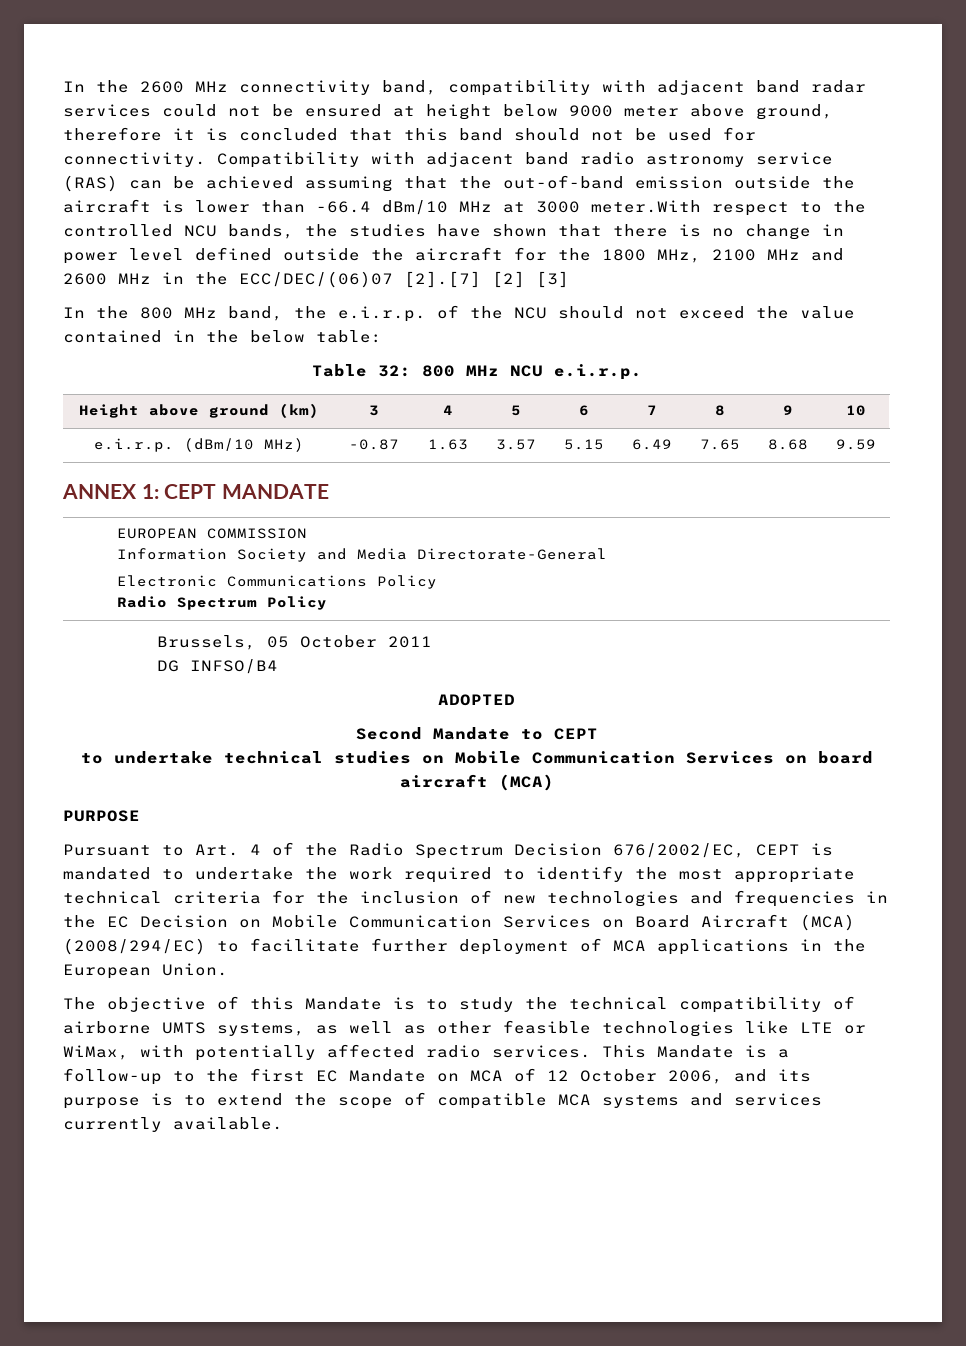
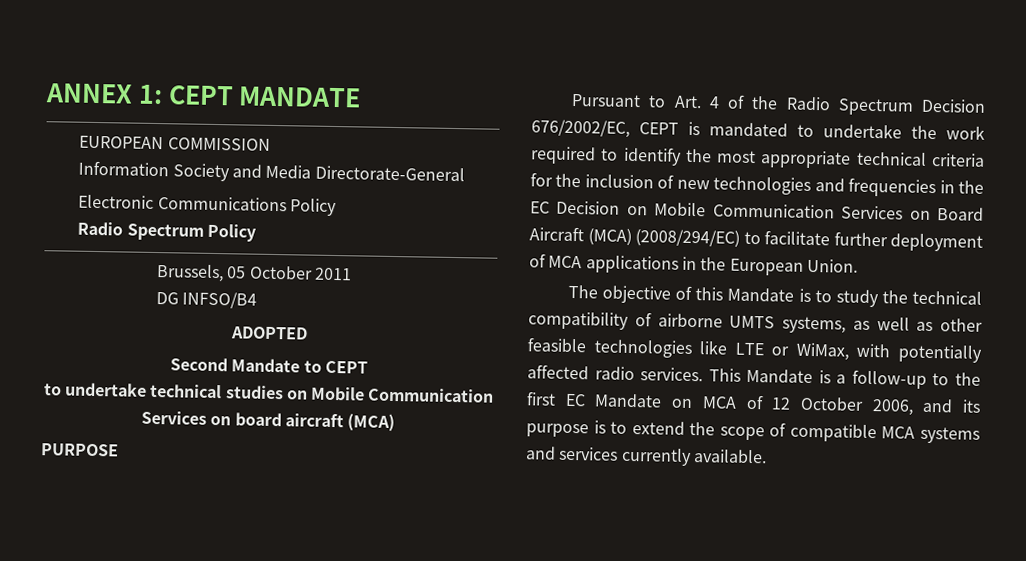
[63,80,866,96] [63,104,833,120] [63,127,756,141] [63,152,833,168] [63,175,855,192] [63,199,866,216] [63,224,844,240] [63,247,844,264] [63,271,569,288] [63,305,855,322] [63,330,382,343] [311,364,642,380] [79,403,319,418] [369,405,379,416] [442,405,453,415] [510,405,521,416] [578,405,589,416] [646,405,657,415] [714,405,725,416] [782,405,793,415] [845,405,866,416] [94,438,304,452] [349,439,399,450] [427,439,468,450] [495,439,536,450] [563,439,604,450] [631,439,672,450] [699,439,740,450] [767,439,808,450] [835,439,876,450] In the 2600 MHz connectivity band, compatibility with adjacent band radar services could not be ensured at height below 9000 meter above ground, therefore it is concluded that this band should not be used for connectivity. Compatibility with adjacent band radio astronomy service (RAS) can be achieved assuming that the out-of-band emission outside the aircraft is lower than -66.4 dBm/10 MHz at 3000 meter.With respect to the controlled NCU bands, the studies have shown that there is no change in power level defined outside the aircraft for the 1800 MHz, 2100 MHz and 2600 MHz in the ECC/DEC/(06)07 [2].[7] [2] [3] // In the 800 MHz band, the e.i.r.p. of the NCU should not exceed the value contained in the below table: // Table 32: 800 MHz NCU e.i.r.p. // Height above ground (km) | 3 | 4 | 5 | 6 | 7 | 8 | 9 | 10 // e.i.r.p. (dBm/10 MHz) | -0.87 | 1.63 | 3.57 | 5.15 | 6.49 | 7.65 | 8.68 | 9.59 // -> (45, 93) none

